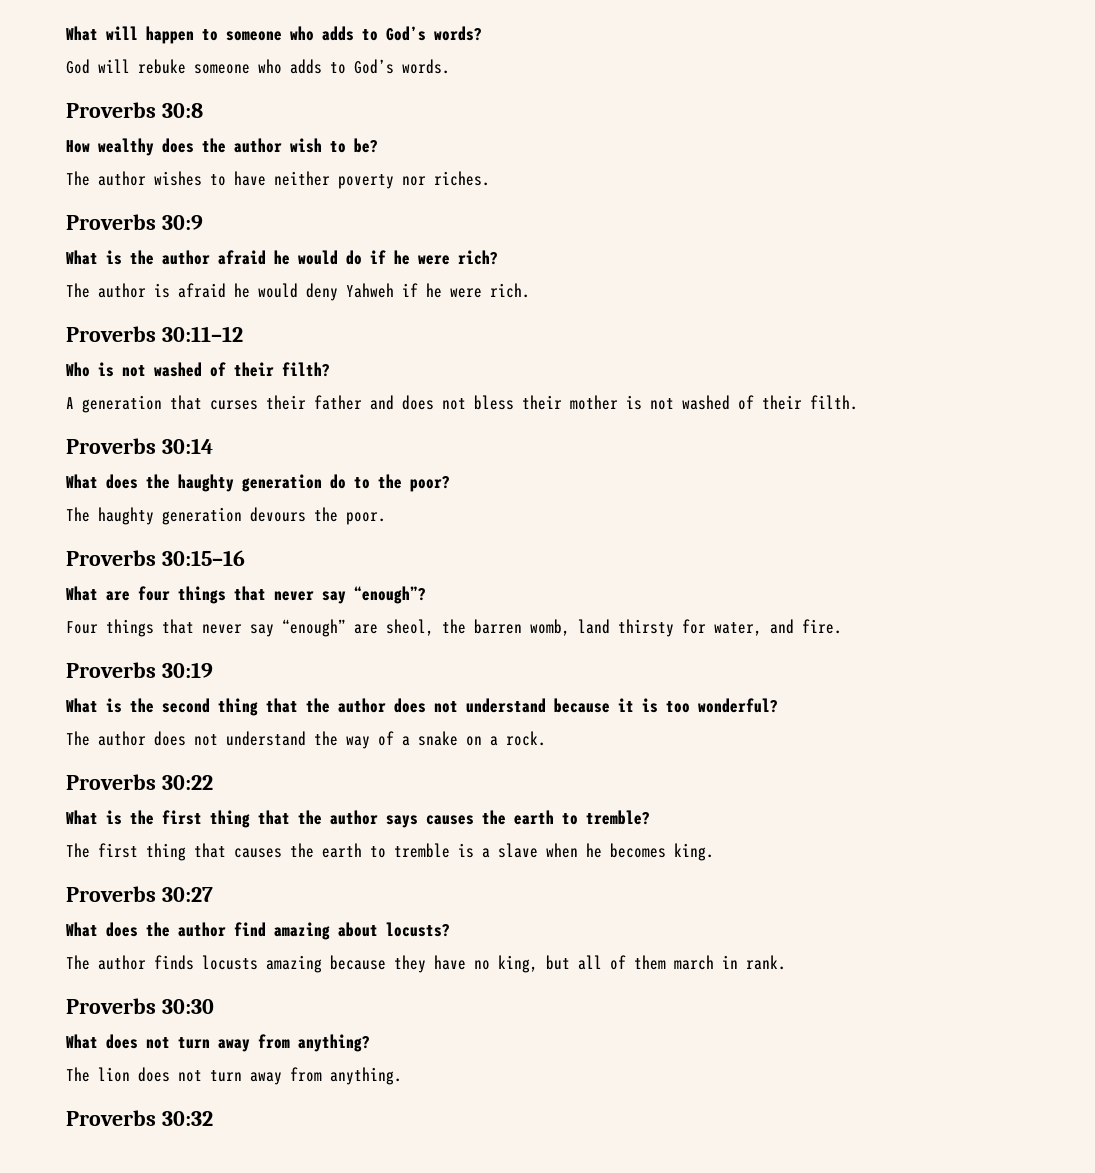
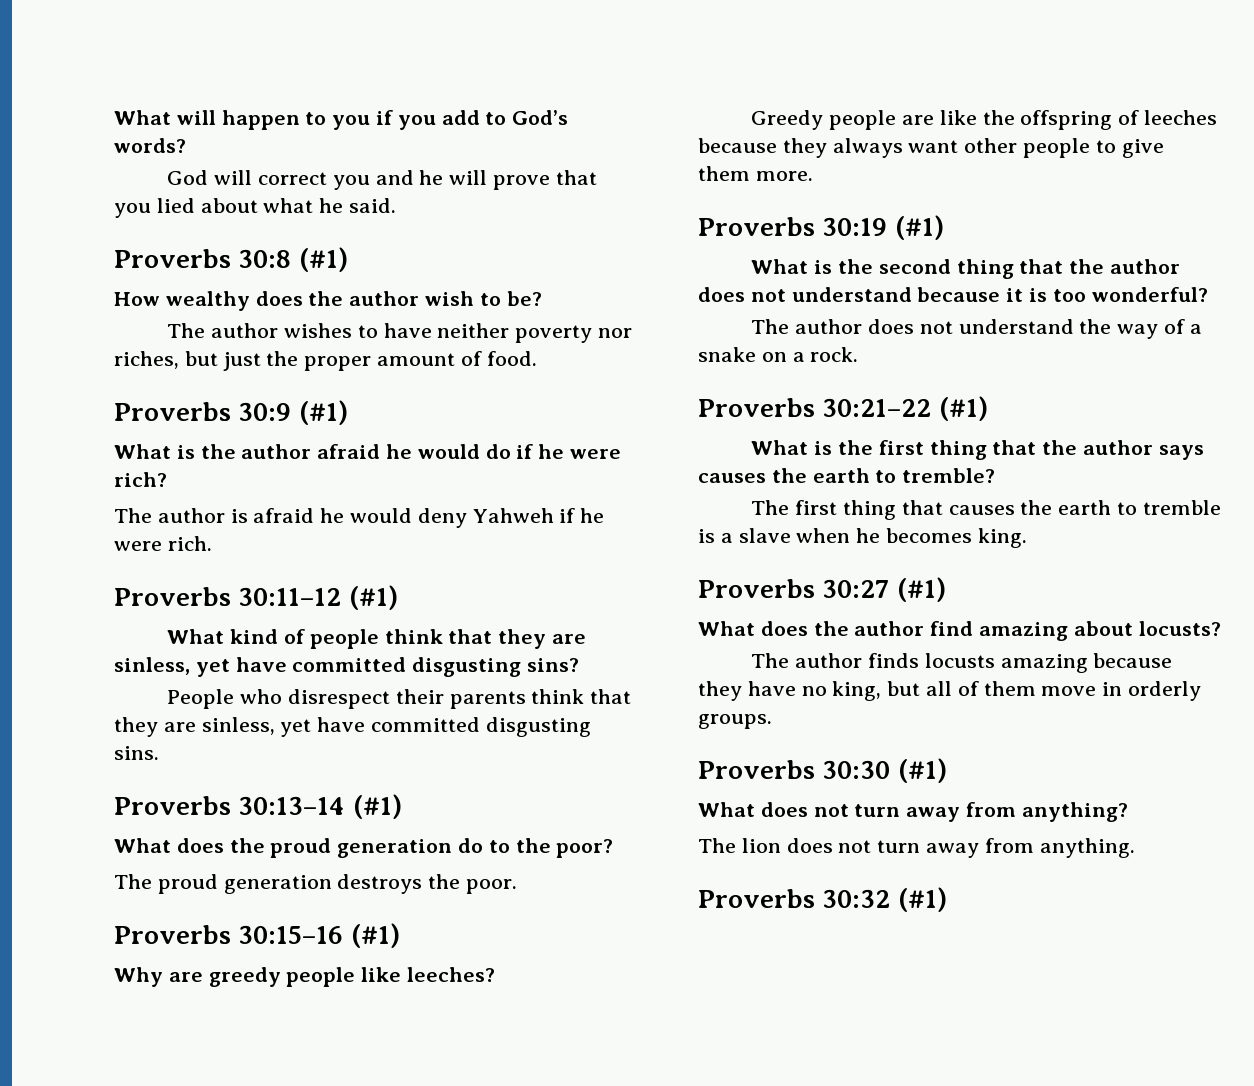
[226,26,354,41] someone who adds -> [332,110,480,130] you if you add
[138,59,450,74] rebuke someone who adds to God’s words. -> [258,170,597,190] [114,198,397,218] correct you and he will prove that you lied about what he said.
(203, 110) none -> [298,247,348,272] (#1)
[434,171,490,186] riches. -> [114,351,537,371] riches, but just the proper amount of food.
(203, 222) none -> [298,400,348,425] (#1)
[66,362,330,377] [66,395,858,413] [66,438,213,454] [66,474,234,492] // Who is not washed of their filth? // A generation that curses their father and does not bless their mother is not washed of their filth. // Proverbs 30:14 // What does the haughty -> [348,585,398,610] [167,629,587,649] [114,657,580,677] [167,689,632,709] [114,717,591,737] [114,746,159,760] [114,794,402,819] [114,838,332,858] (#1) // What kind of people think that they are sinless, yet have committed disgusting sins? // People who disrespect their parents think that they are sinless, yet have committed disgusting sins. // Proverbs 30:13–14 (#1) // What does the proud
[98,507,306,525] haughty generation devours -> [157,874,423,894] proud generation destroys
[66,586,426,604] [66,619,842,637] // What are four things that never say “enough”? // Four things that never say “enough” are sheol, the barren womb, land thirsty for water, and fire. -> [350,923,400,948] [114,967,496,987] [751,110,1218,130] [698,138,1164,158] [698,166,813,181] (#1) // Why are greedy people like leeches? // Greedy people are like the offspring of leeches because they always want other people to give them more.
(213, 670) none -> [894,215,944,240] (#1)
[161,775,213,790] 30:22 -> [822,396,988,421] 30:21–22 (#1)
(213, 894) none -> [896,577,946,602] (#1)
[674,955,786,970] march in rank. -> [1041,681,1202,701] [698,714,772,729] move in orderly groups.
(214, 1006) none -> [897,758,947,783] (#1)
(213, 1118) none -> [897,887,947,912] (#1)

